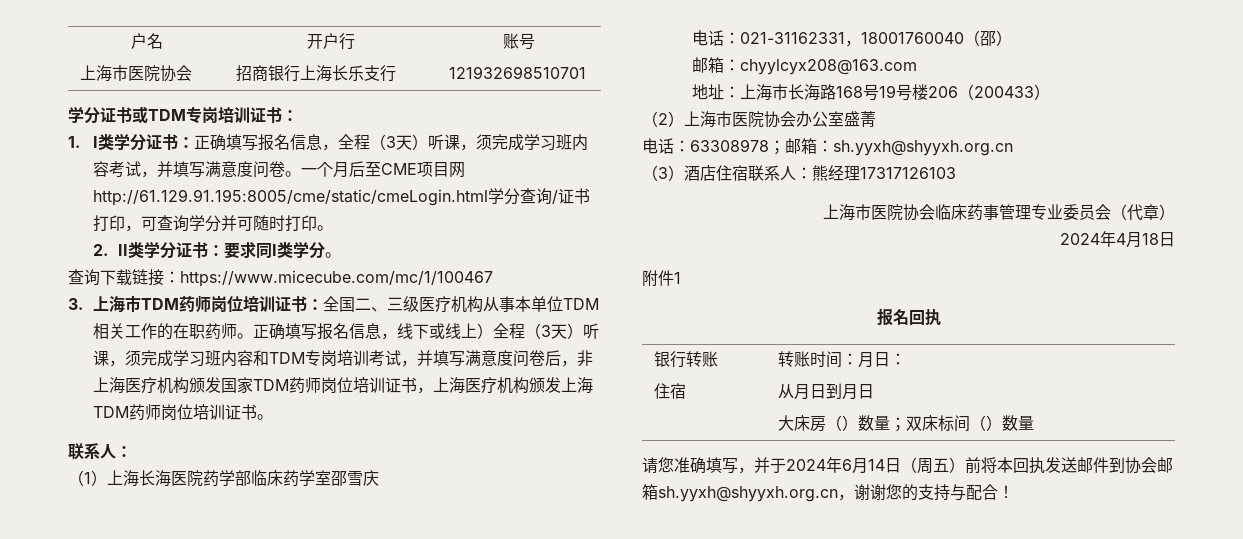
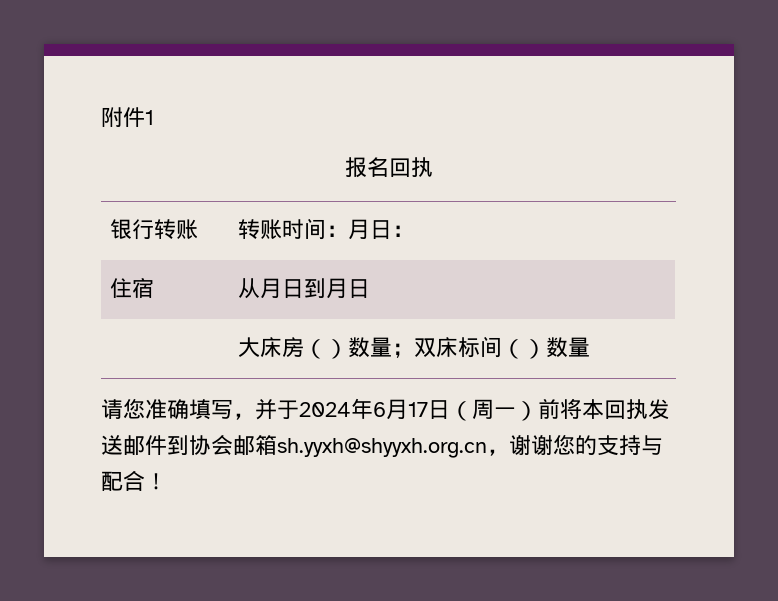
[130,33,163,49] [307,33,355,50] [503,33,535,50] [80,65,193,82] [236,65,397,82] [449,66,587,79] [68,106,298,124] [68,133,589,151] [93,161,466,178] [93,188,591,206] [93,215,334,232] [93,241,342,259] [68,269,493,287] [68,295,600,313] [93,323,600,340] [93,350,594,367] [93,377,594,394] [93,404,274,421] [68,443,132,460] [68,470,379,487] [692,30,1013,47] [692,57,918,75] [692,84,1051,101] [642,111,876,128] [642,138,1013,156] [642,165,956,181] [823,204,1175,221] [1060,231,1175,248] 户名 | 开户行 | 账号 // 上海市医院协会 | 招商银行上海长乐支行 | 121932698510701 // 学分证书或TDM专岗培训证书： // 1. I类学分证书：正确填写报名信息，全程（3天）听课，须完成学习班内容考试，并填写满意度问卷。一个月后至CME项目网http://61.129.91.195:8005/cme/static/cmeLogin.html学分查询/证书打印，可查询学分并可随时打印。 // 2. II类学分证书：要求同I类学分。 // 查询下载链接：https://www.micecube.com/mc/1/100467 // 3.上海市TDM药师岗位培训证书：全国二、三级医疗机构从事本单位TDM相关工作的在职药师。正确填写报名信息，线下或线上）全程（3天）听课，须完成学习班内容和TDM专岗培训考试，并填写满意度问卷后，非上海医疗机构颁发国家TDM药师岗位培训证书，上海医疗机构颁发上海TDM药师岗位培训证书。 // 联系人： // （1）上海长海医院药学部临床药学室邵雪庆 // 电话：021-31162331，18001760040（邵） // 邮箱：chyylcyx208@163.com // 地址：上海市长海路168号19号楼206（200433） // （2）上海市医院协会办公室盛菁 // 电话：63308978；邮箱：sh.yyxh@shyyxh.org.cn // （3）酒店住宿联系人：熊经理17317126103 // 上海市医院协会临床药事管理专业委员会（代章） // 2024年4月18日 // -> (101, 117) none
[868,457,949,474] 14日（周五 -> [408,399,516,421] 17日（周一

